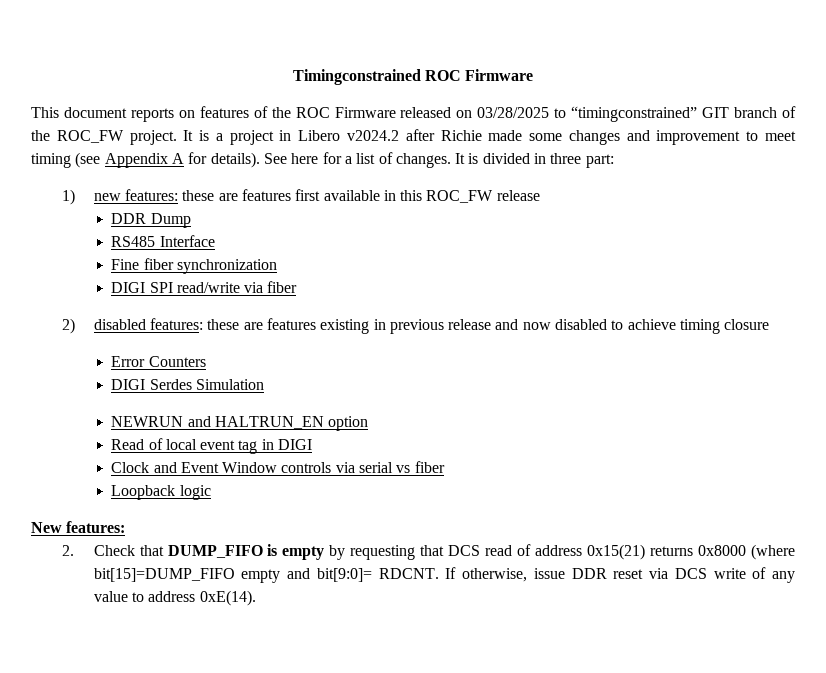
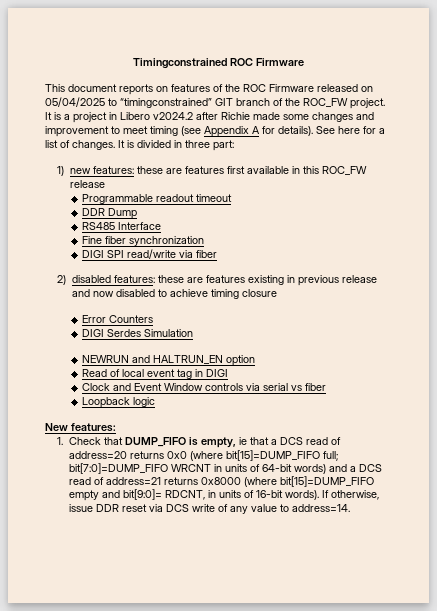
[477,107,550,118] 03/28/2025 -> [45,97,105,107] 05/04/2025
(540, 195) none -> [81,194,232,204] // Programmable readout timeout
[62,545,75,556] 2. -> [57,437,64,445] 1.
[282,544,646,560] empty by requesting that DCS read of address 0x15(21) -> [201,437,342,448] [69,450,339,461] [69,463,383,474] [69,477,162,485] empty, ie that a DCS read of address=20 returns 0x0 (where bit[15]=DUMP_FIFO full; bit[7:0]=DUMP_FIFO WRCNT in units of 64-bit words) and a DCS read of address=21
[378,568,439,579] RDCNT. -> [165,490,320,500] RDCNT, in units of 16-bit words).
[148,590,256,606] address 0xE(14). -> [292,504,351,512] address=14.

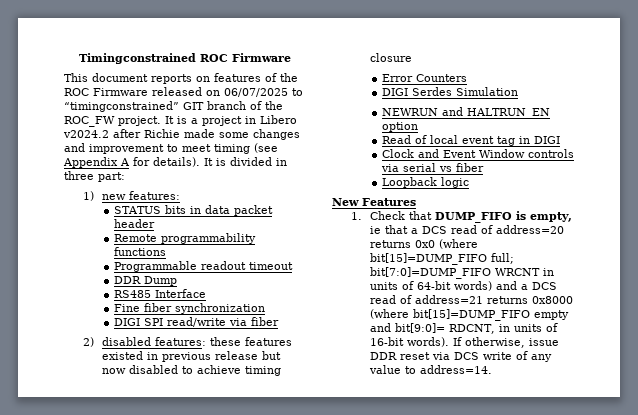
[45,97,105,107] 05/04/2025 -> [224,88,288,97] 06/07/2025
[316,126,385,134] [45,140,115,150] See here for a list of changes. -> (200, 162) none
[136,166,367,175] [69,180,105,188] these are features first available in this ROC_FW release -> [113,205,273,216] [113,219,155,228] [113,233,256,244] [113,247,166,256] // STATUS bits in data packet header // Remote programmability functions
[186,275,284,285] are features existing -> [244,337,292,346] [101,351,143,360] features existed
[71,289,90,297] and -> [261,351,281,360] but
[71,423,116,432] features: -> [362,198,416,206] Features

